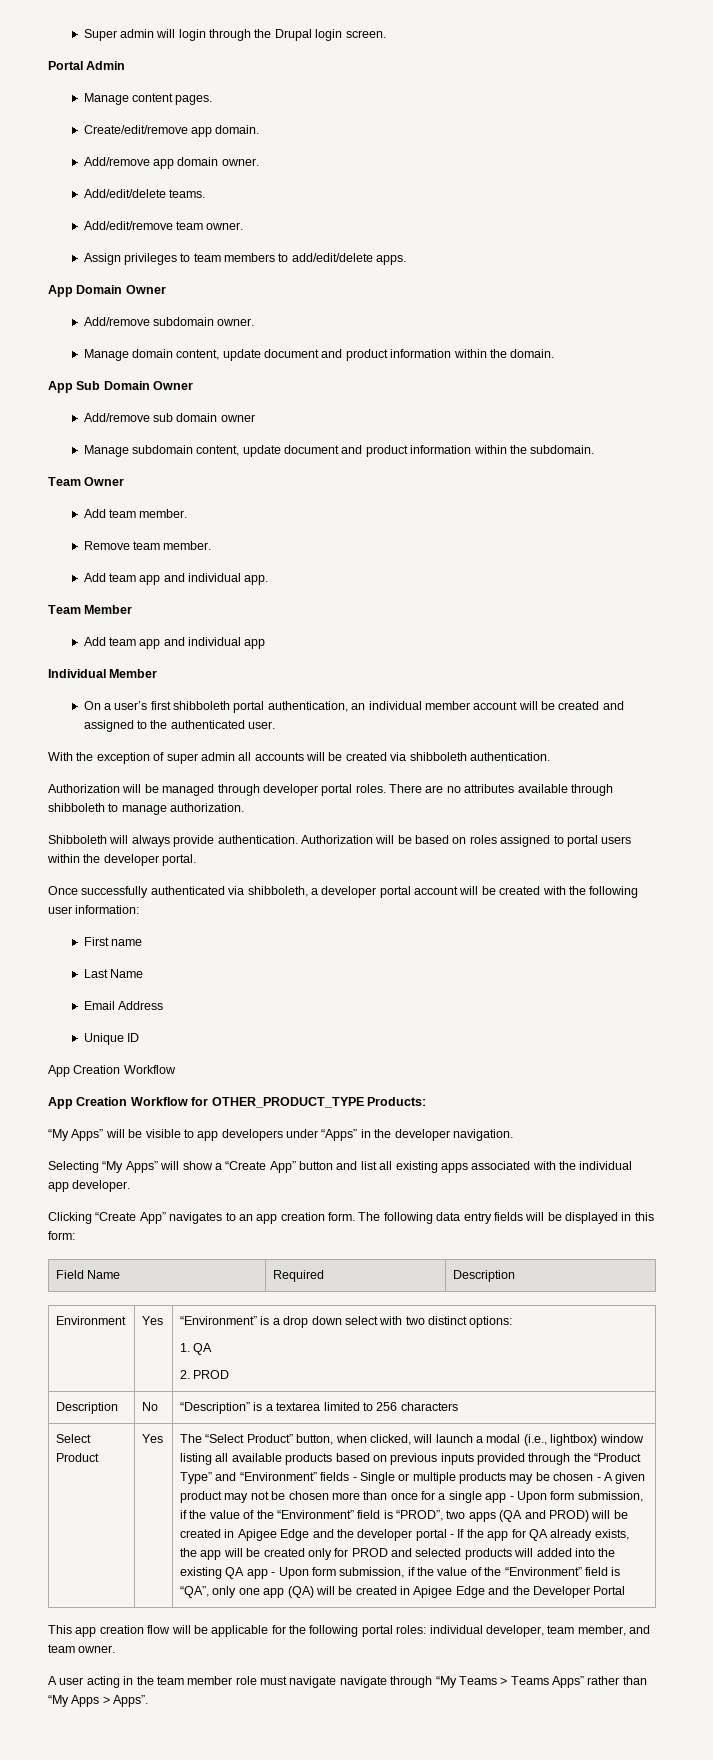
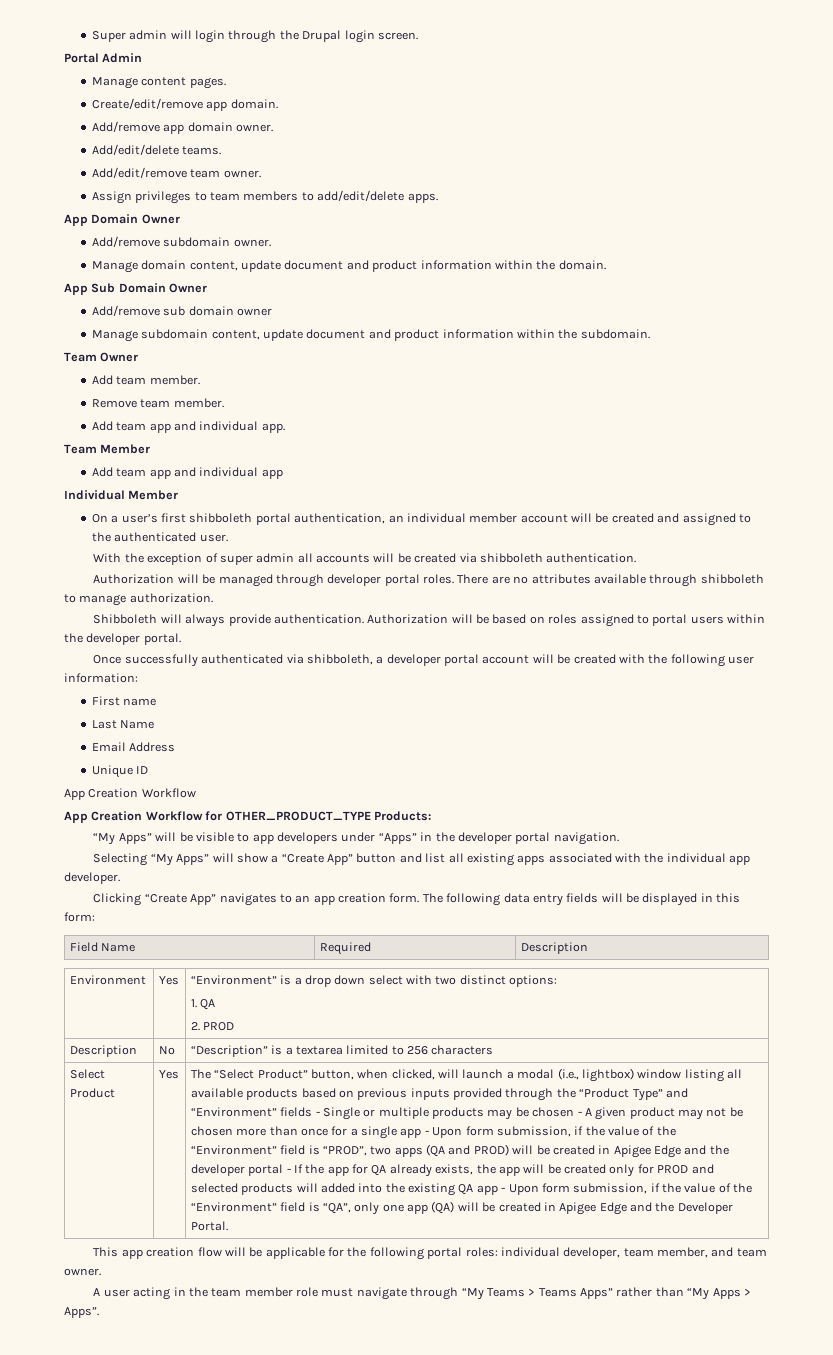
(450, 1135) none -> [515,832,551,844] portal
[593,1586,626,1595] Portal -> [190,1221,228,1231] Portal.
[339,1676,387,1688] navigate -> (407, 1293) none

